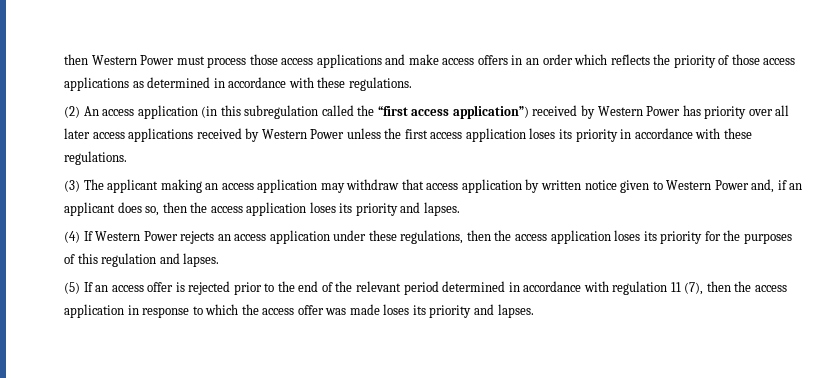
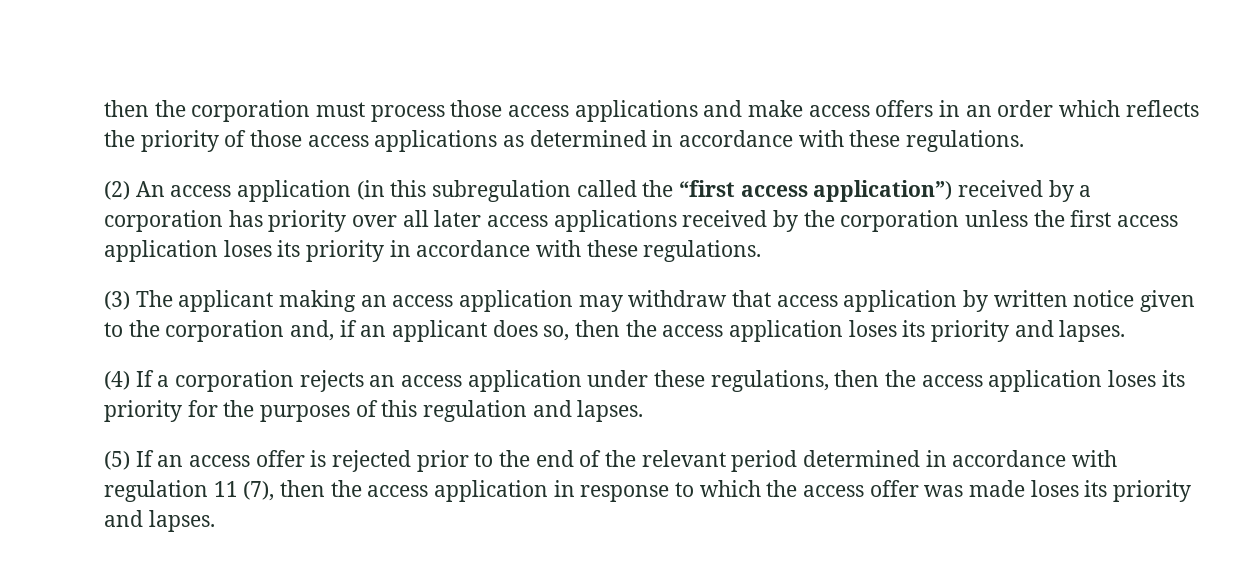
[64,54,175,65] then Western Power -> [104,100,311,122] then the corporation
[597,106,681,116] Western Power -> [1079,185,1092,197] [104,210,224,232] a corporation
[261,129,345,139] Western Power -> [803,210,960,232] the corporation
[666,180,749,190] Western Power -> [128,320,285,342] the corporation
[95,231,178,241] Western Power -> [157,370,295,392] a corporation

